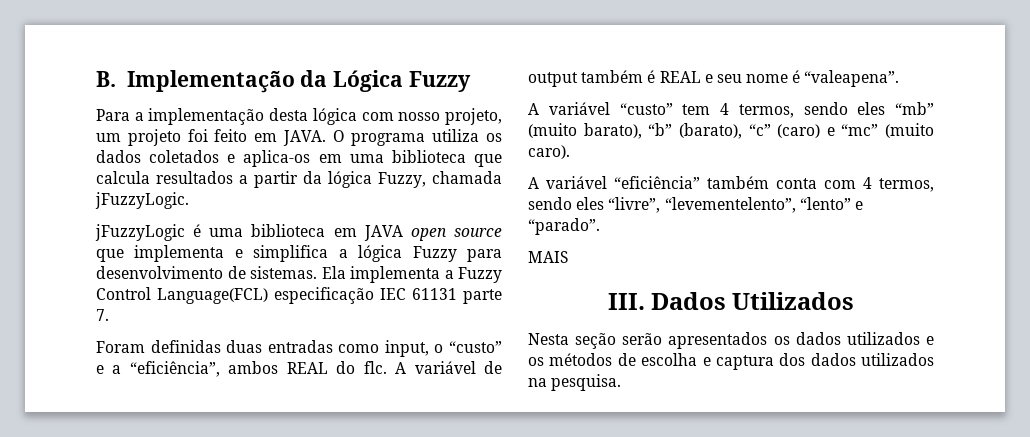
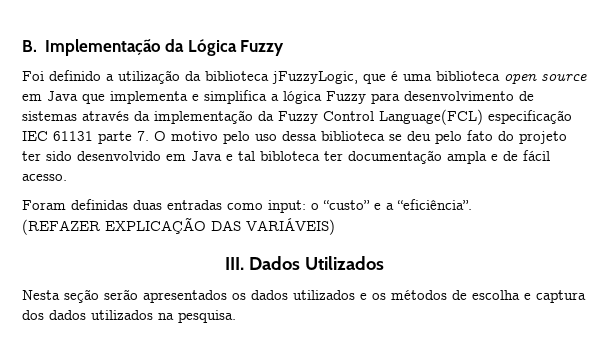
[96,108,503,125] [96,129,502,146] [96,150,502,167] [96,171,502,188] [95,192,189,209] [95,224,503,241] Para a implementação desta lógica com nosso projeto, um projeto foi feito em JAVA. O programa utiliza os dados coletados e aplica-os em uma biblioteca que calcula resultados a partir da lógica Fuzzy, chamada jFuzzyLogic. // jFuzzyLogic é uma biblioteca em JAVA open source -> [22,70,587,84] [22,91,78,101] Foi definido a utilização da biblioteca jFuzzyLogic, que é uma biblioteca open source em Java
[250,266,454,283] sistemas. Ela implementa a -> [22,110,274,124] sistemas através da implementação da
(109, 315) none -> [154,130,567,144] [22,150,550,164] [22,174,67,181] O motivo pelo uso dessa biblioteca se deu pelo fato do projeto ter sido desenvolvido em Java e tal bibloteca ter documentação ampla e de fácil acesso.
[384,340,429,357] input, -> [268,200,306,213] input:
[129,361,503,377] [528,70,900,87] [528,102,934,118] [528,123,934,139] [528,145,570,159] [528,176,934,192] [528,197,863,213] [528,218,600,235] [528,251,568,263] “eficiência”, ambos REAL do flc. A variável de output também é REAL e seu nome é “valeapena”. // A variável “custo” tem 4 termos, sendo eles “mb” (muito barato), “b” (barato), “c” (caro) e “mc” (muito caro). // A variável “eficiência” também conta com 4 termos, sendo eles “livre”, “levementelento”, “lento” e “parado”. // MAIS -> [397,199,472,210] [22,217,335,235] “eficiência”. // (REFAZER EXPLICAÇÃO DAS VARIÁVEIS)

